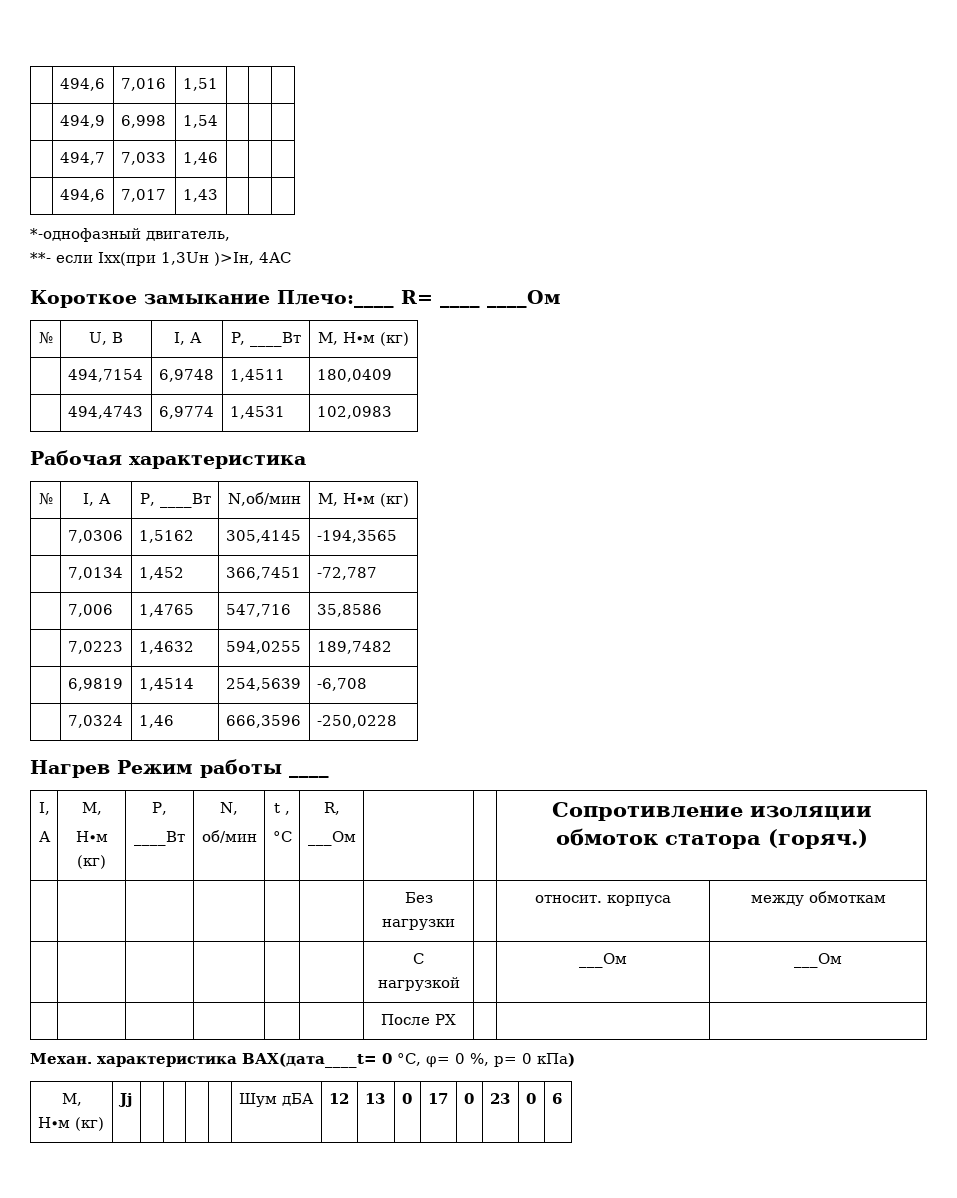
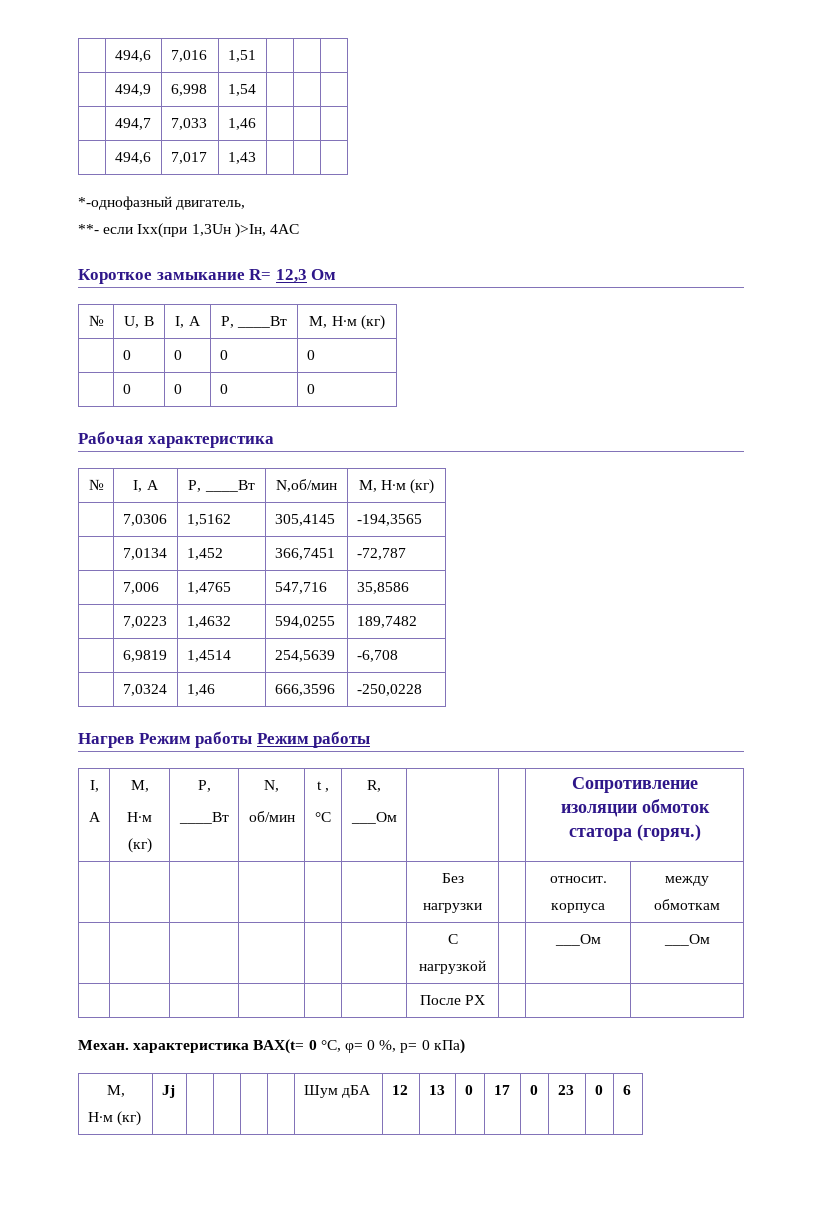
[277,290,433,308] [440,290,561,308] Плечо:____ R= ____ ____Ом -> [249,269,337,283] R= 12,3 Ом
[67,369,143,382] [158,369,214,382] [229,369,285,382] [316,369,392,382] [67,406,143,419] [158,406,214,419] [229,406,285,419] [316,406,392,419] 494,7154 | 6,9748 | 1,4511 | 180,0409 // | 494,4743 | 6,9774 | 1,4531 | 102,0983 -> [122,350,131,360] [173,350,182,360] [219,350,228,360] [306,350,315,360] [122,384,131,394] [173,384,182,394] [219,384,228,394] [306,384,315,394] 0 | 0 | 0 | 0 // | 0 | 0 | 0 | 0
[289,774,329,778] ____ -> [256,731,371,748] Режим работы
[242,1053,377,1068] ВАХ(дата____t= -> [253,1039,305,1054] ВАХ(t=

